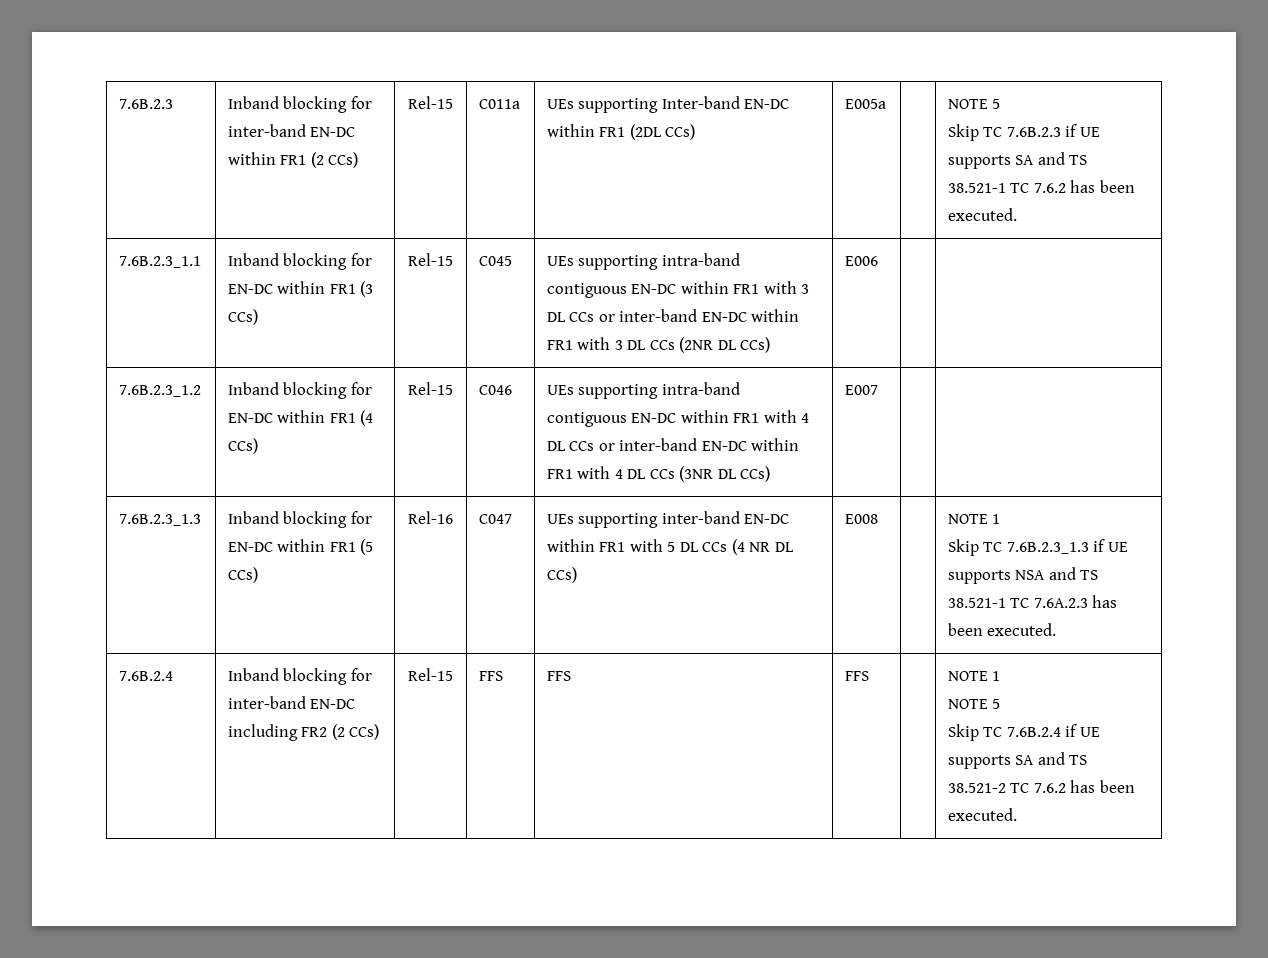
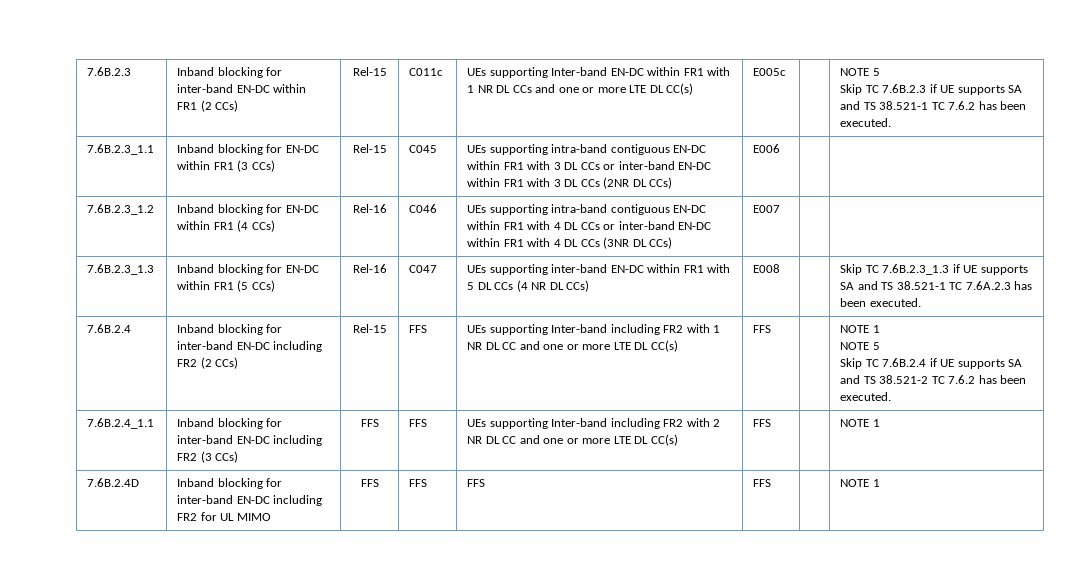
[479,99,521,109] C011a -> [409,68,444,76] C011c
[629,124,696,140] [845,99,887,109] (2DL CCs) | E005a -> [707,67,731,76] [467,83,694,95] [753,68,787,76] with 1 NR DL CCs and one or more LTE DL CC(s) | E005c
[408,382,453,395] Rel-15 -> [352,204,387,213] Rel-16
[948,514,1001,524] NOTE 1 // -> (781, 268) none
[1015,570,1046,580] NSA -> [840,282,855,290] SA
[547,671,572,681] FFS -> [467,324,721,335] [467,340,678,352] UEs supporting Inter-band including FR2 with 1 NR DL CC and one or more LTE DL CC(s)
(1018, 814) none -> [87,418,155,429] [177,418,283,429] [177,435,323,446] [177,451,239,463] [360,419,379,427] [409,419,428,427] [467,418,721,429] [467,434,678,446] [753,419,772,427] [840,419,880,427] [87,478,140,487] [177,478,283,489] [177,495,323,506] [177,512,271,521] [360,479,379,487] [409,479,428,487] [467,479,486,487] [753,479,772,487] [840,479,880,487] // 7.6B.2.4_1.1 | Inband blocking for inter-band EN-DC including FR2 (3 CCs) | FFS | FFS | UEs supporting Inter-band including FR2 with 2 NR DL CC and one or more LTE DL CC(s) | FFS | | NOTE 1 // 7.6B.2.4D | Inband blocking for inter-band EN-DC including FR2 for UL MIMO | FFS | FFS | FFS | FFS | | NOTE 1

